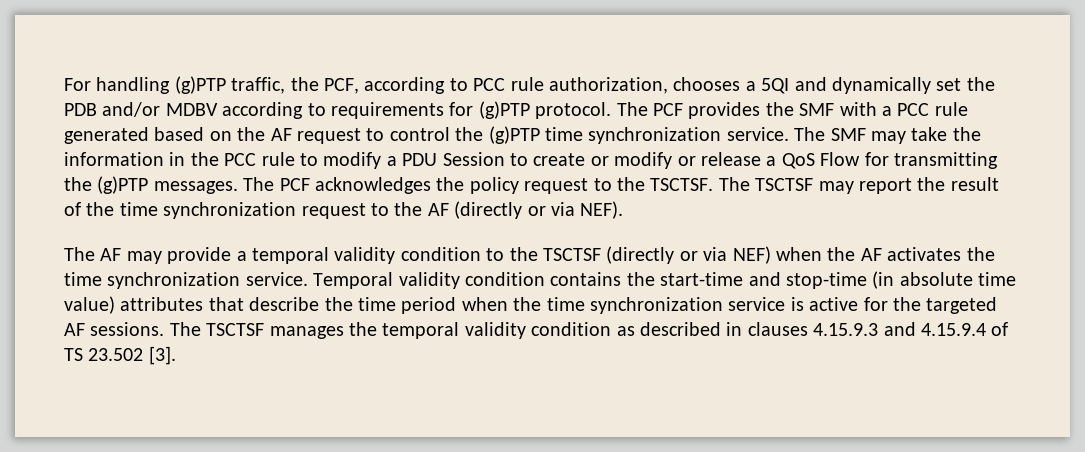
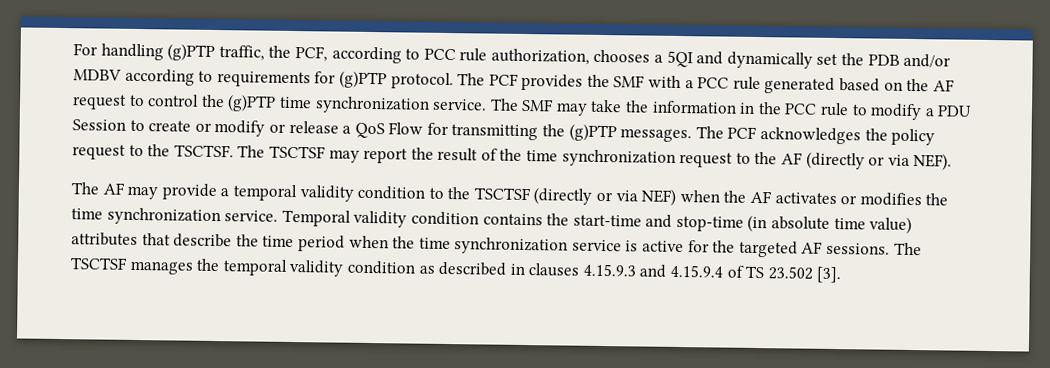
(962, 254) none -> [840,192,922,207] or modifies

